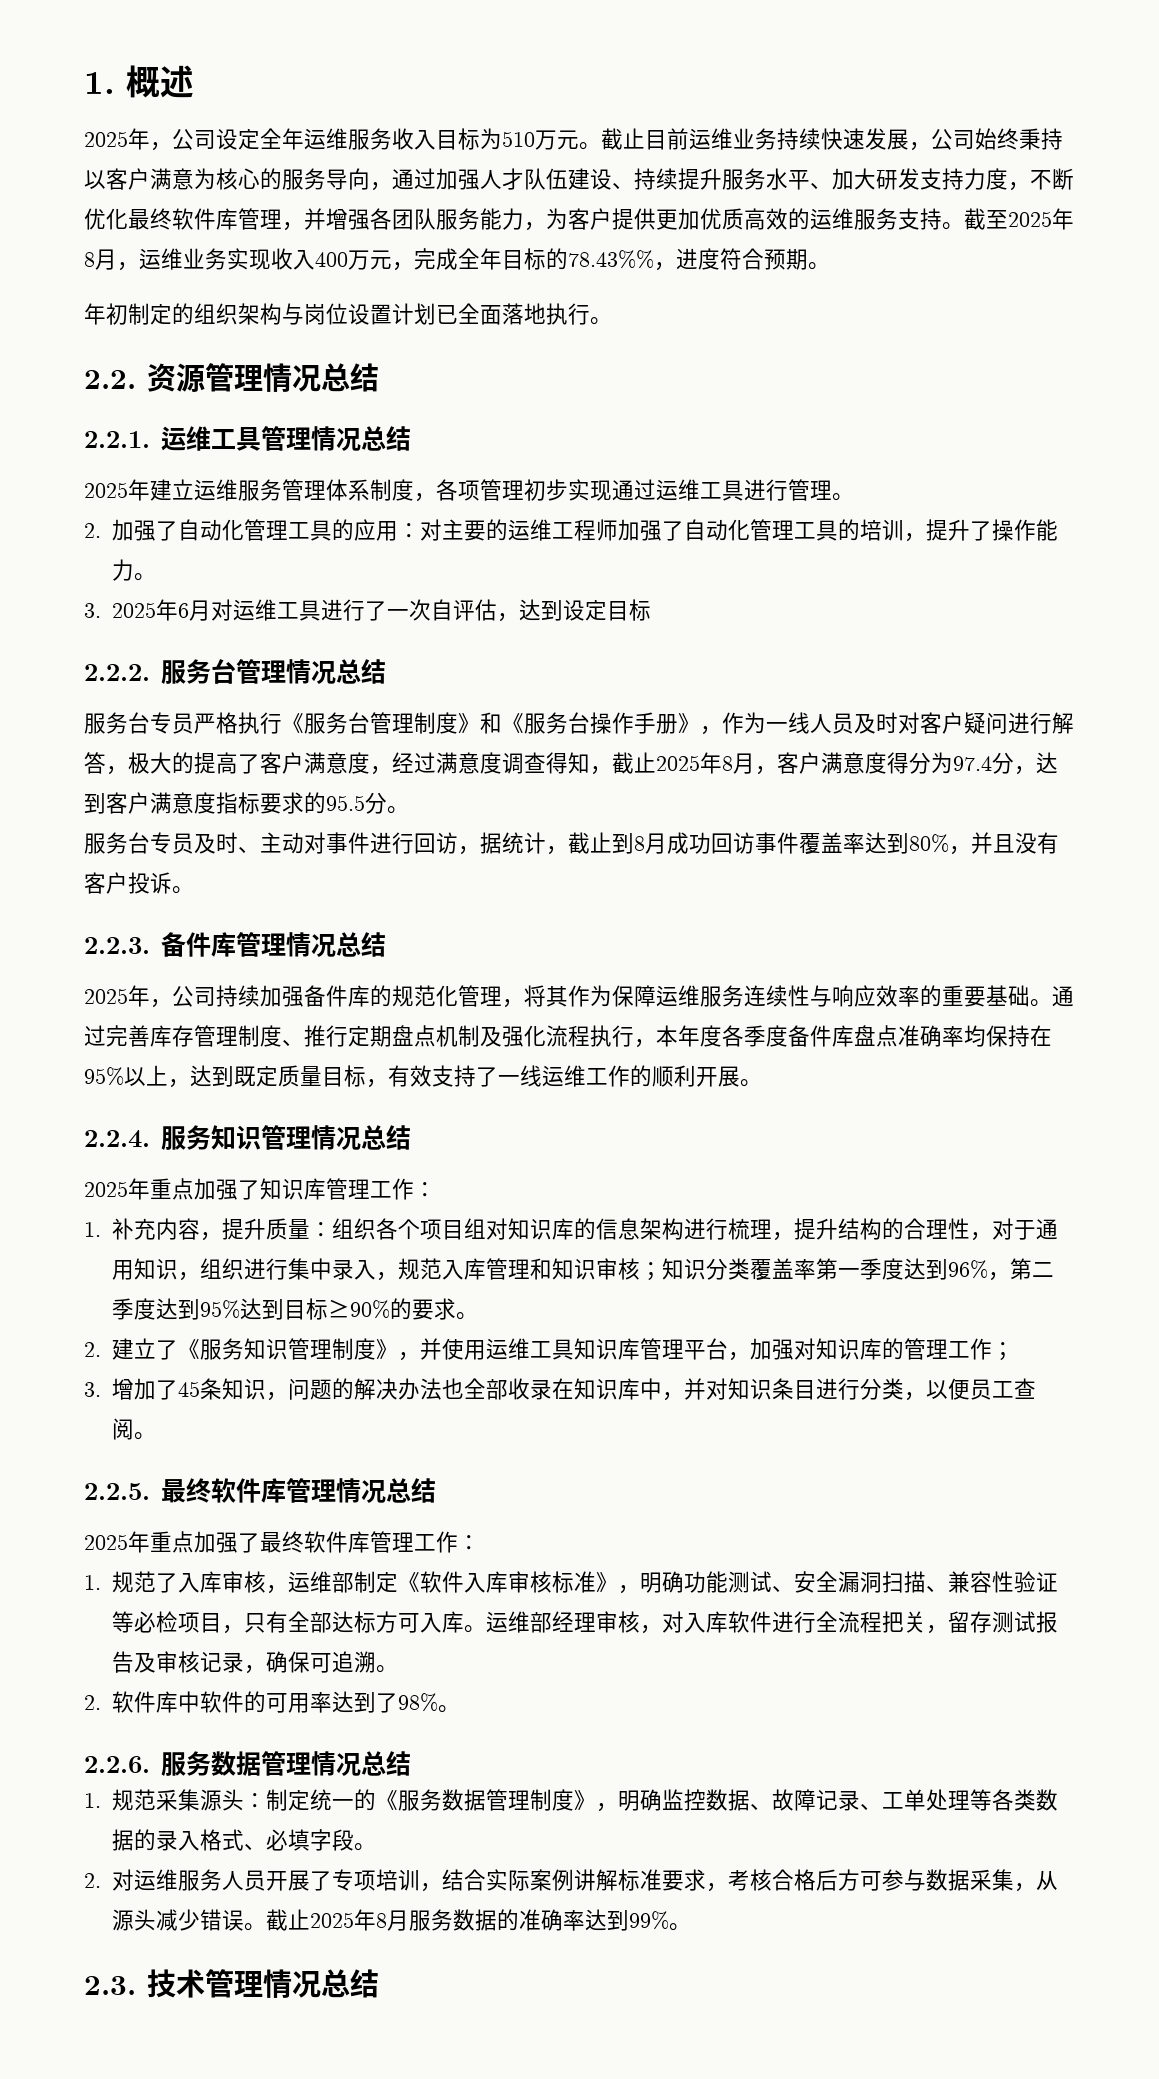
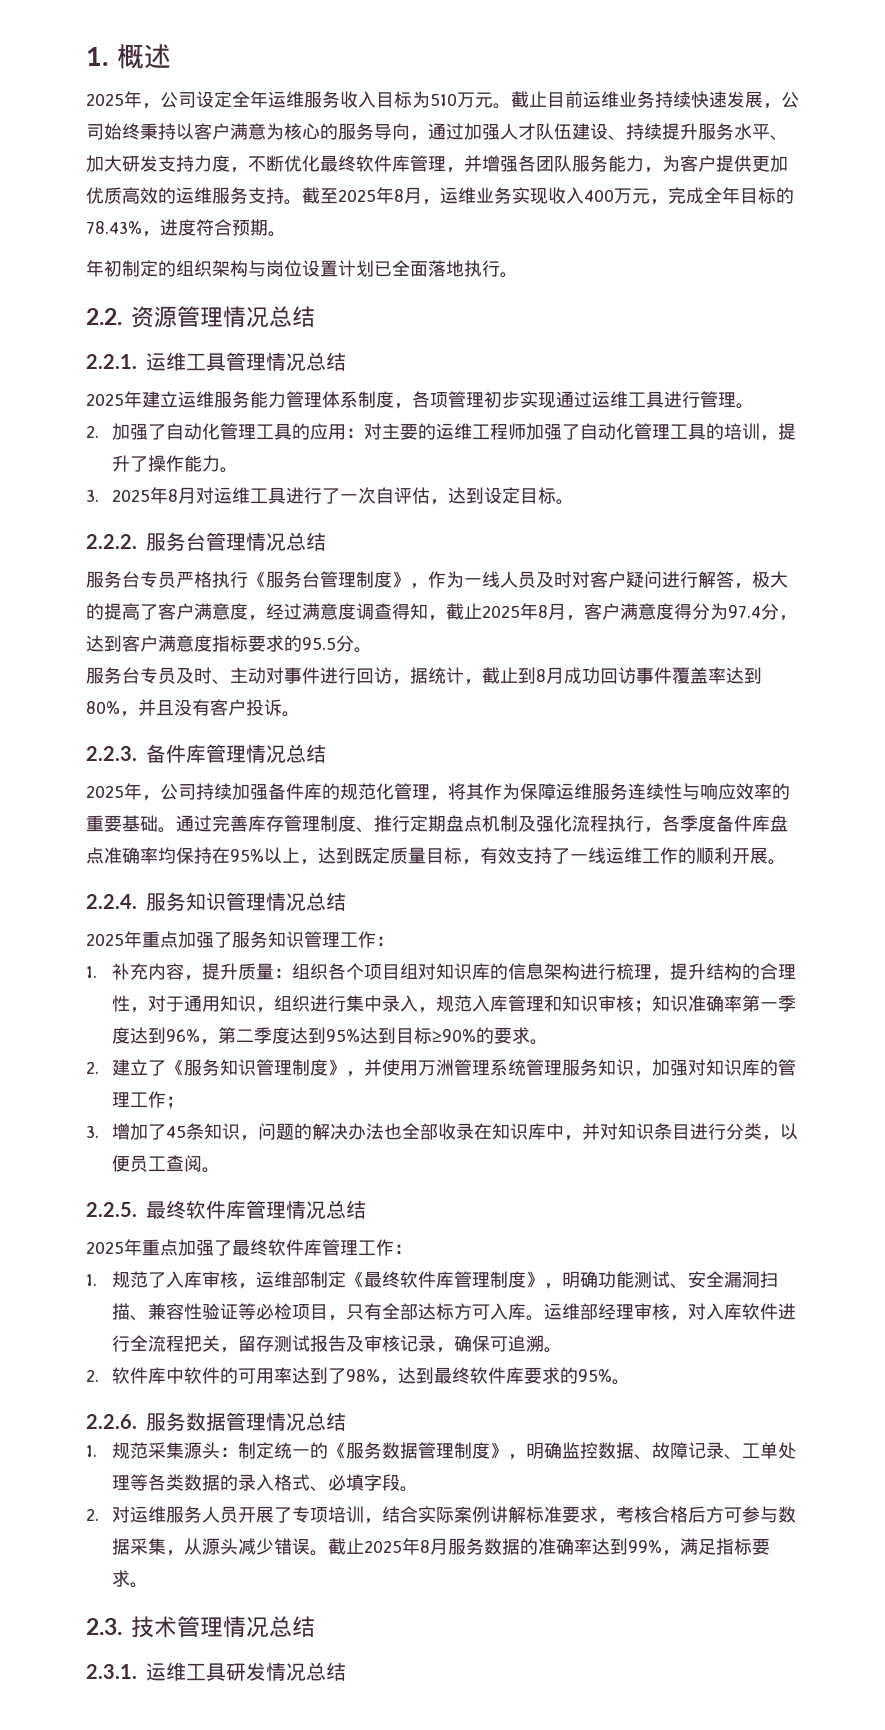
[568,250,654,269] 78.43%% -> [86,221,142,234] 78.43%
(282, 490) none -> [250,391,286,408] 能力
[177,603,189,618] 6 -> [167,489,178,502] 8
(651, 610) none -> [555,499,574,505] 。
[480,712,700,734] 和《服务台操作手册》 -> (410, 579) none
[656,1025,722,1047] 本年度 -> (662, 830) none
[260,1178,326,1200] 知识库 -> [232,931,304,948] 服务知识
[705,1258,794,1280] 分类覆盖 -> [687,995,724,1012] 准确
[485,1338,728,1360] 运维工具知识库管理平台 -> [417,1059,634,1076] 万洲管理系统管理服务知识
[419,1571,596,1593] 软件入库审核标准 -> [363,1271,526,1288] 最终软件库管理制度
(438, 1702) none -> [379,1367,612,1385] ，达到最终软件库要求的95%
(669, 1920) none -> [661,1538,770,1556] [111,1570,130,1587] ，满足指标要求
(379, 1983) none -> [86,1662,346,1681] // 2.3.1.运维工具研发情况总结

